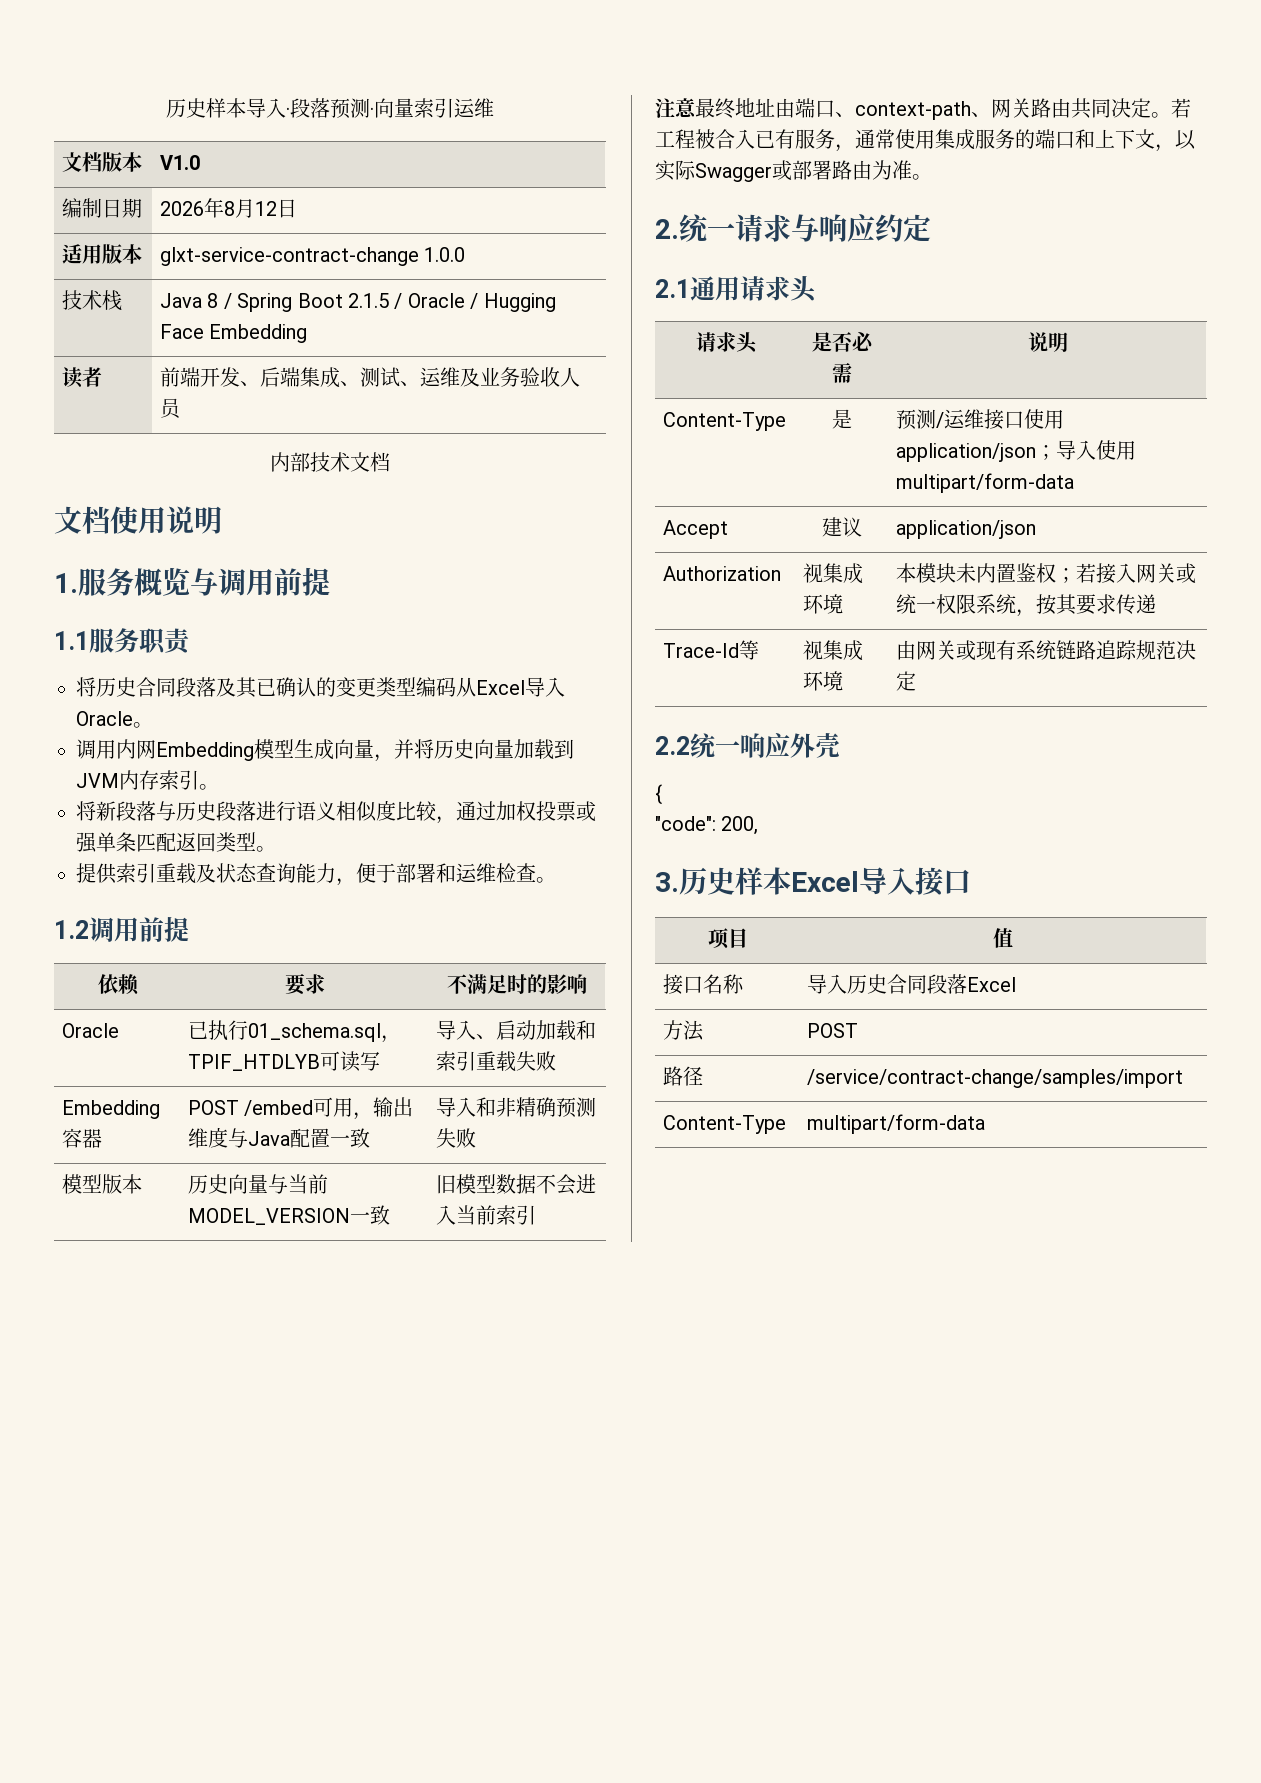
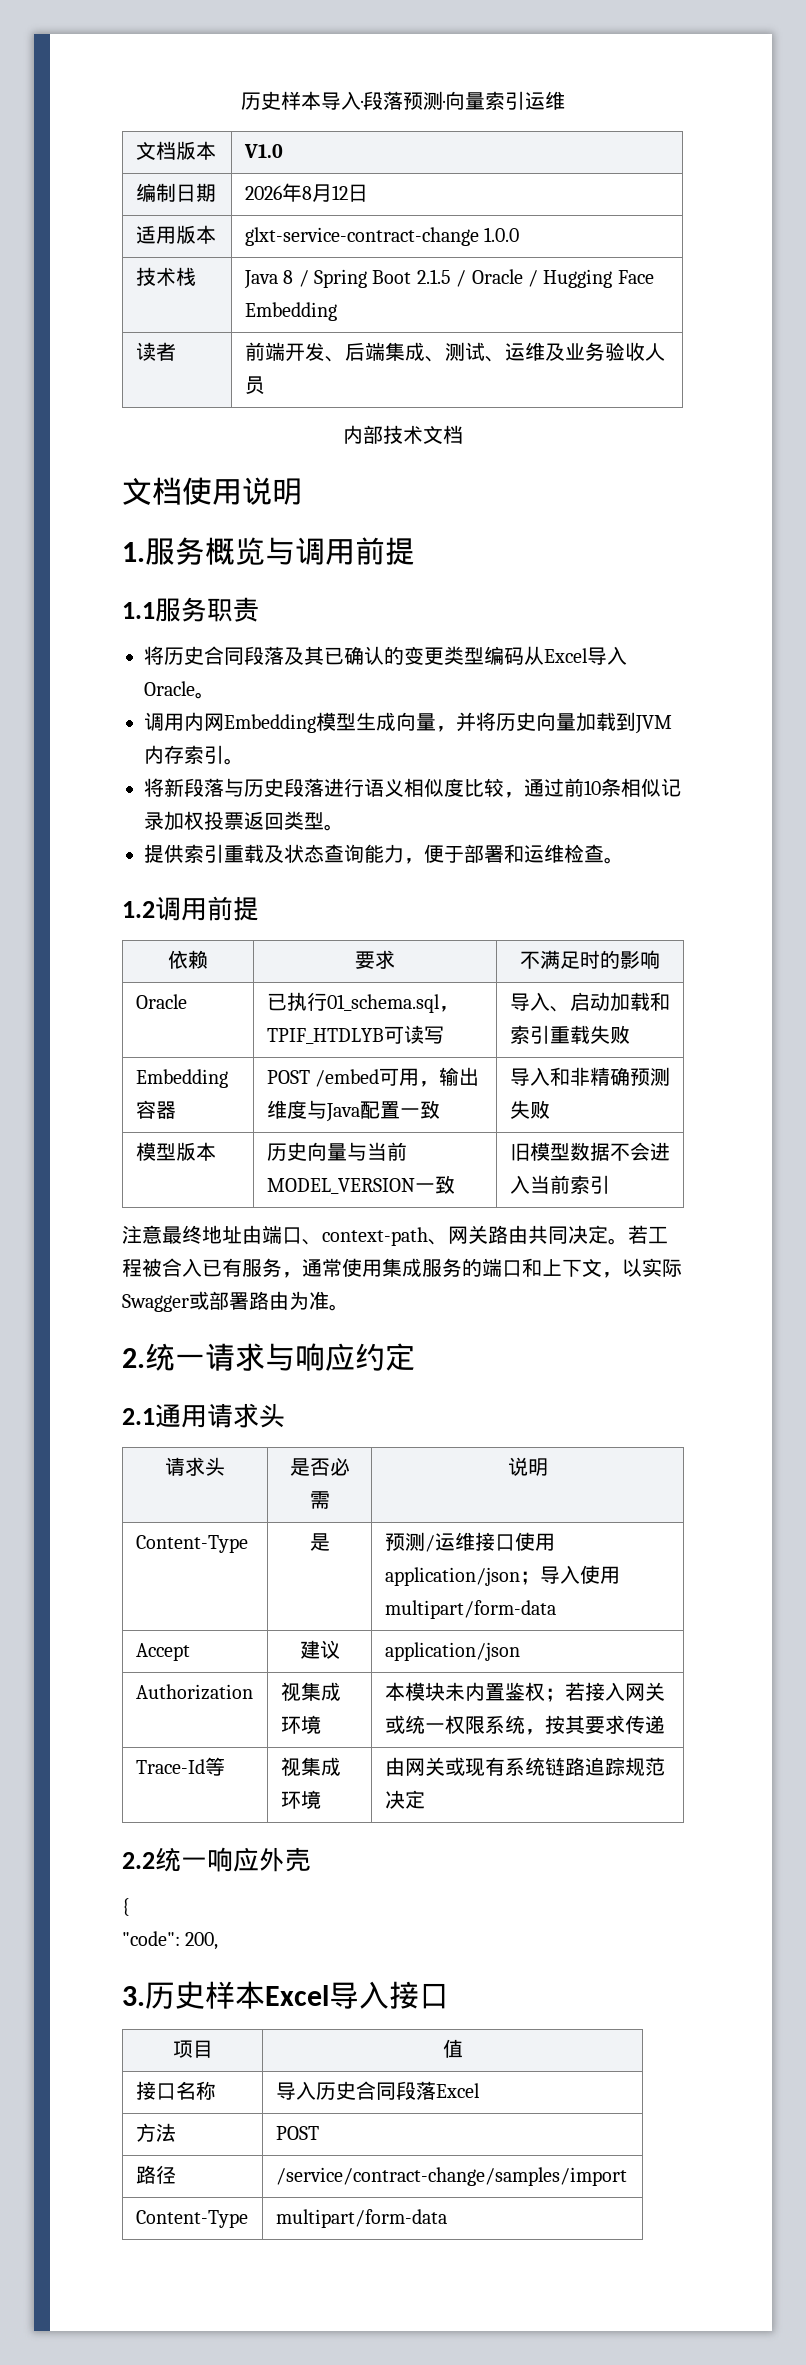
[496,801,596,822] [76,832,176,853] 加权投票或强单条匹配 -> [564,778,681,797] [144,811,244,831] 前10条相似记录加权投票

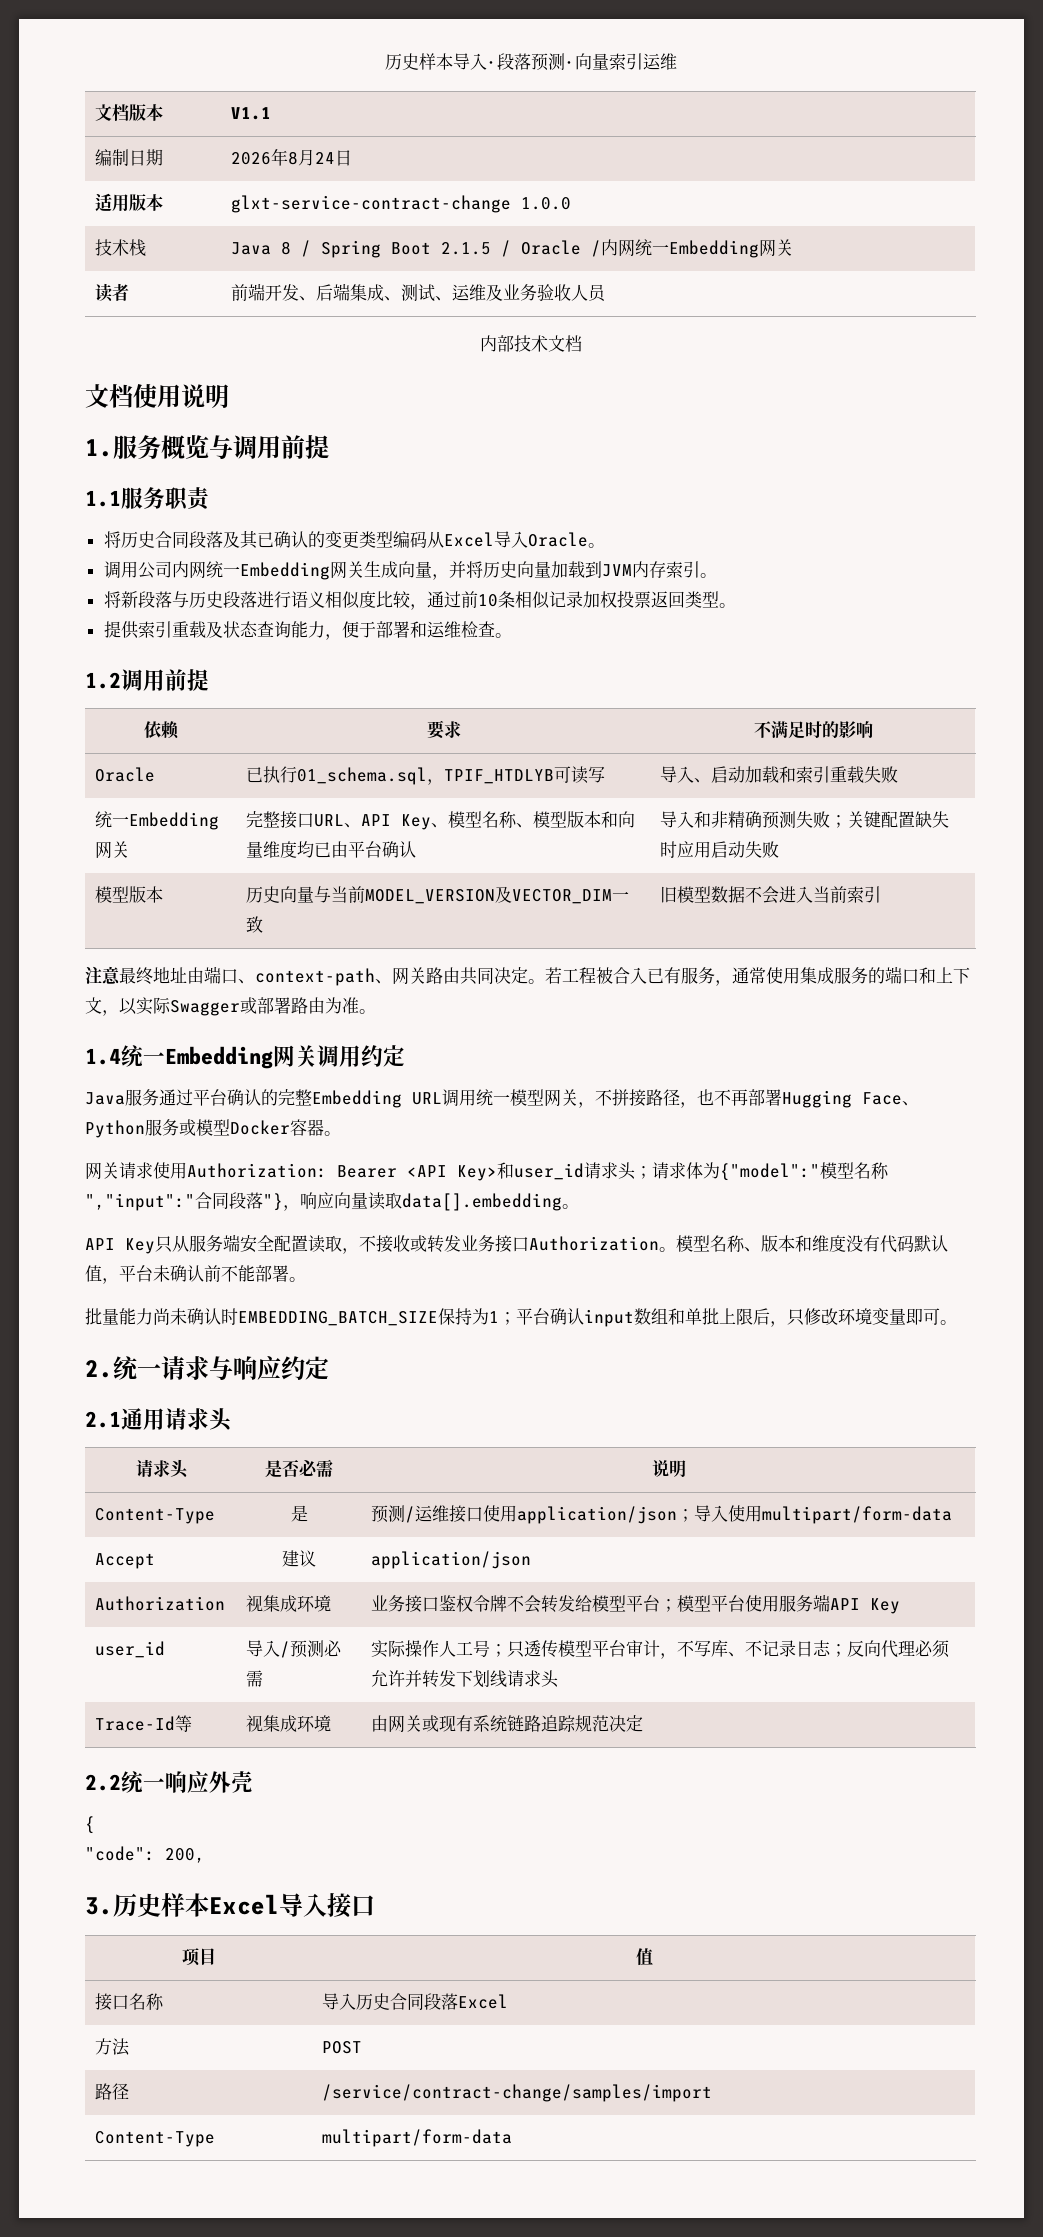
[243,144,283,158] V1.0 -> [231,107,272,120] V1.1
[331,185,348,200] 12 -> [315,152,336,164] 24
[543,269,654,288] [244,302,337,321] Hugging Face Embedding -> [601,239,794,258] 内网统一Embedding网关
[184,712,356,733] 内网Embedding模型 -> [137,561,364,580] 公司内网统一Embedding网关
[135,1069,228,1088] [135,1100,176,1119] [266,1067,480,1087] [266,1100,440,1122] Embedding容器 | POST /embed可用，输出维度与Java配置一致 -> [95,811,220,830] [95,841,130,859] [246,811,636,830] [246,841,417,858] 统一Embedding网关 | 完整接口URL、API Key、模型名称、模型版本和向量维度均已由平台确认
(550, 1109) none -> [830,811,950,828] [660,841,780,858] ；关键配置缺失时应用启动失败
(415, 1186) none -> [495,886,613,904] 及VECTOR_DIM
(349, 1307) none -> [85,1045,405,1069] [85,1089,919,1108] [85,1119,341,1138] [85,1162,889,1181] [85,1192,579,1211] [85,1234,948,1254] [85,1265,306,1284] [85,1308,957,1327] // 1.4统一Embedding网关调用约定 // Java服务通过平台确认的完整Embedding URL调用统一模型网关，不拼接路径，也不再部署Hugging Face、Python服务或模型Docker容器。 // 网关请求使用Authorization: Bearer <API Key>和user_id请求头；请求体为{"model":"模型名称","input":"合同段落"}，响应向量读取data[].embedding。 // API Key只从服务端安全配置读取，不接收或转发业务接口Authorization。模型名称、版本和维度没有代码默认值，平台未确认前不能部署。 // 批量能力尚未确认时EMBEDDING_BATCH_SIZE保持为1；平台确认input数组和单批上限后，只修改环境变量即可。
[384,1682,665,1702] [384,1715,665,1735] 本模块未内置鉴权；若接入网关或统一权限系统，按其要求传递 -> [371,1594,901,1614] [95,1641,166,1658] [246,1640,343,1658] [246,1670,264,1687] [371,1640,951,1659] [371,1670,560,1688] 业务接口鉴权令牌不会转发给模型平台；模型平台使用服务端API Key // user_id | 导入/预测必需 | 实际操作人工号；只透传模型平台审计，不写库、不记录日志；反向代理必须允许并转发下划线请求头

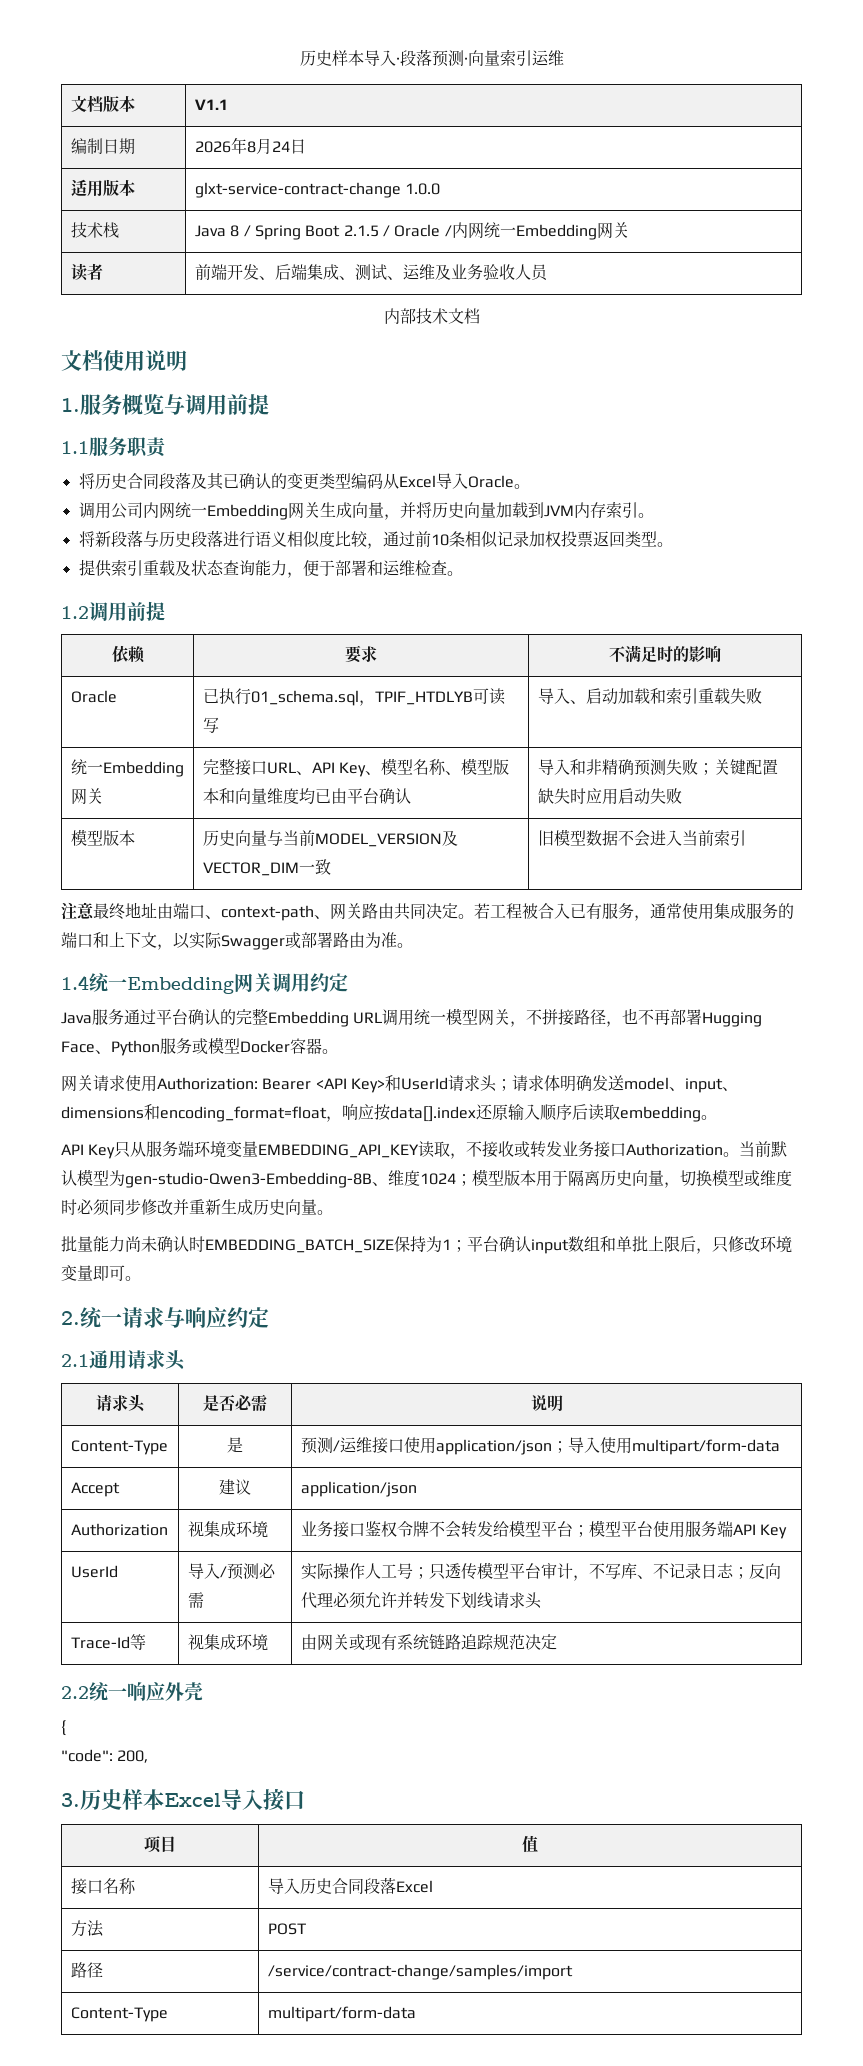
[514,1163,584,1180] user_id -> [400,1077,448,1090] UserId
[703,1162,889,1181] [85,1192,562,1211] 为{"model":"模型名称","input":"合同段落"}，响应向量读取data[].embedding -> [559,1075,738,1093] [61,1104,701,1122] 明确发送model、input、dimensions和encoding_format=float，响应按data[].index还原输入顺序后读取embedding
[240,1235,308,1253] 安全配置 -> [194,1141,420,1158] 环境变量EMBEDDING_API_KEY
[676,1235,948,1253] [85,1265,289,1284] 模型名称、版本和维度没有代码默认值，平台未确认前不能部署 -> [739,1141,788,1157] [61,1169,792,1188] [61,1199,317,1216] 当前默认模型为gen-studio-Qwen3-Embedding-8B、维度1024；模型版本用于隔离历史向量，切换模型或维度时必须同步修改并重新生成历史向量
[95,1641,166,1658] user_id -> [70,1565,118,1578] UserId

